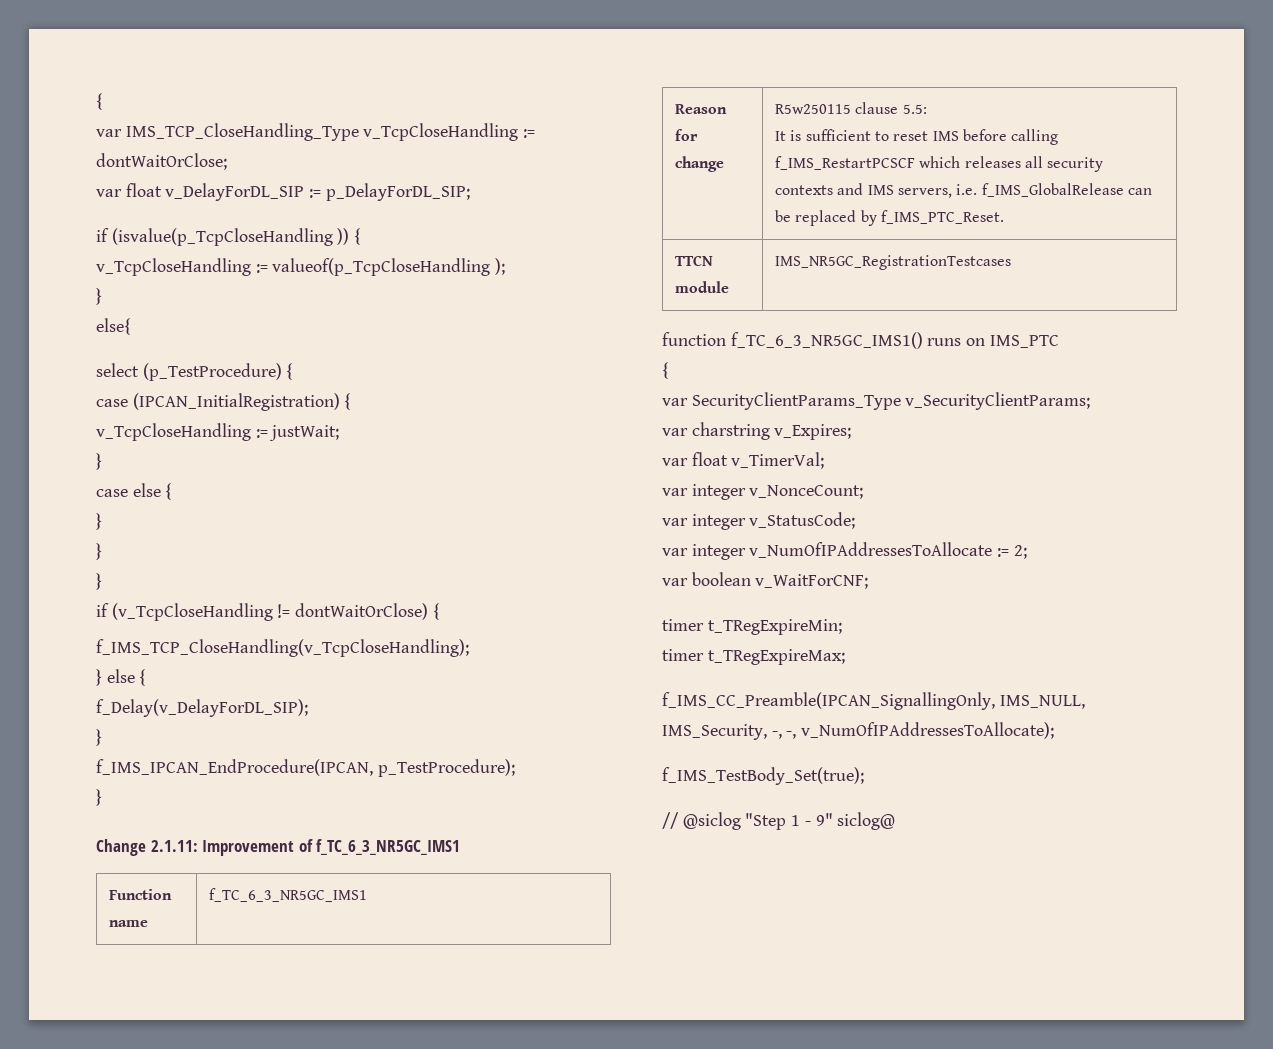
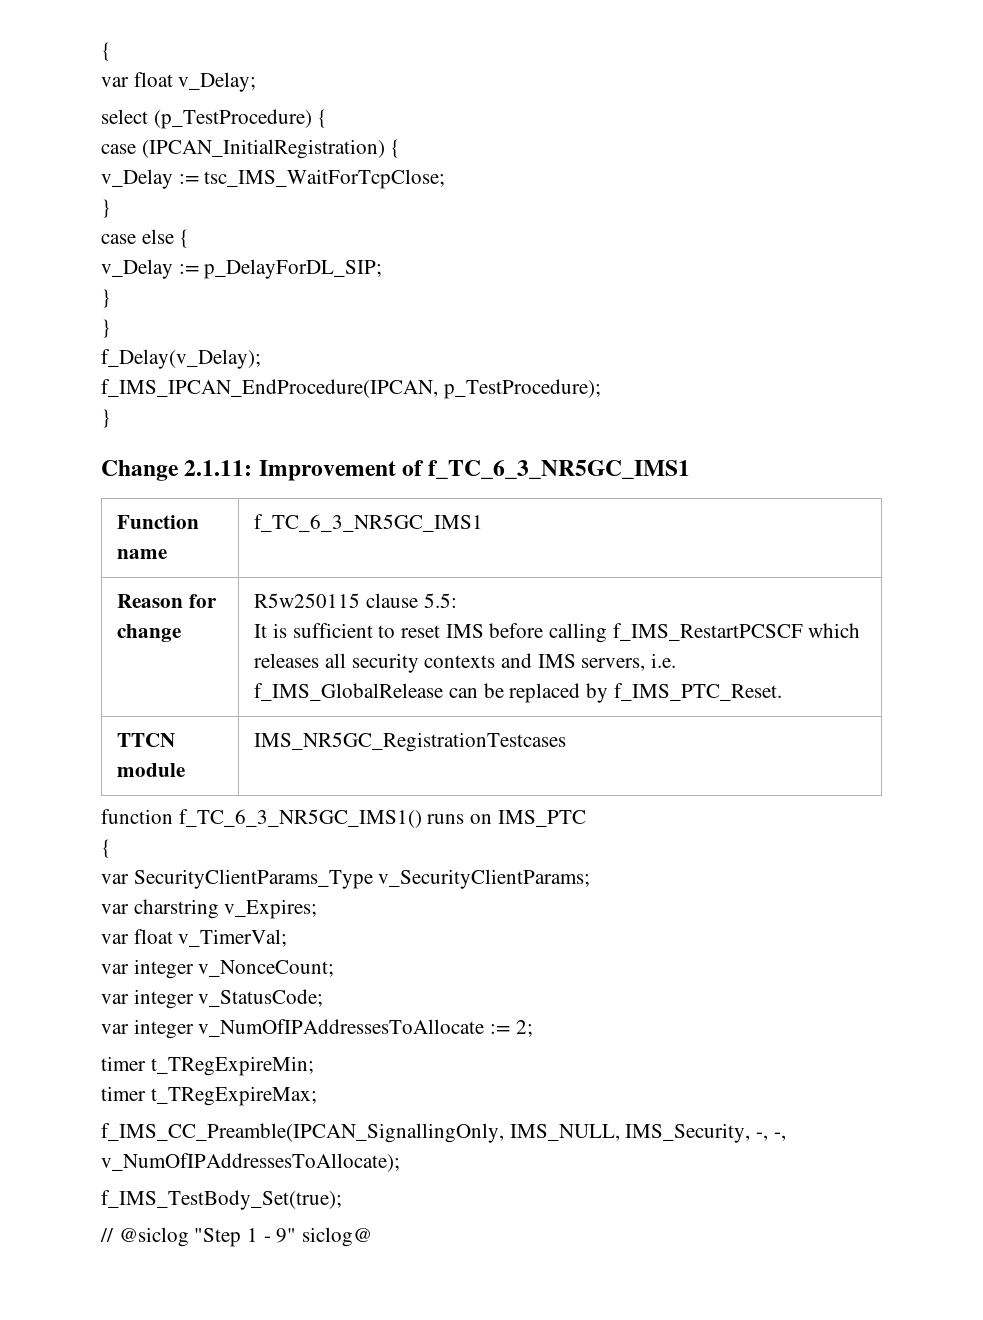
[96,93,102,110] [96,123,536,141] [96,153,227,170] [96,183,470,201] [96,228,361,246] [96,258,506,276] [96,288,102,305] [96,318,130,335] { // var IMS_TCP_CloseHandling_Type v_TcpCloseHandling := dontWaitOrClose; // var float v_DelayForDL_SIP := p_DelayForDL_SIP; // if (isvalue(p_TcpCloseHandling )) { // v_TcpCloseHandling := valueof(p_TcpCloseHandling ); // } // else{ -> [101,42,111,61] [101,72,257,92] { // var float v_Delay;
[96,423,340,441] v_TcpCloseHandling := justWait; -> [101,169,446,189] v_Delay := tsc_IMS_WaitForTcpClose;
[96,513,102,530] [96,543,102,560] [96,573,102,590] [96,603,439,621] [96,639,469,657] [96,669,146,686] [96,699,308,717] [96,729,102,746] } // } // } // if (v_TcpCloseHandling != dontWaitOrClose) { // f_IMS_TCP_CloseHandling(v_TcpCloseHandling); // } else { // f_Delay(v_DelayForDL_SIP); // } -> [101,259,383,279] [101,289,111,308] [101,319,111,338] [101,349,261,369] v_Delay := p_DelayForDL_SIP; // } // } // f_Delay(v_Delay);
[662,572,869,589] // var boolean v_WaitForCNF; -> (533, 1028) none

